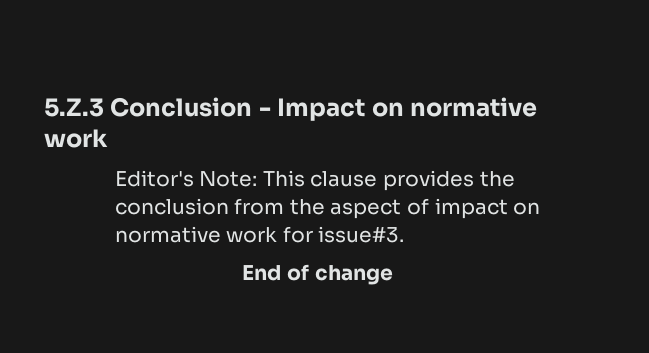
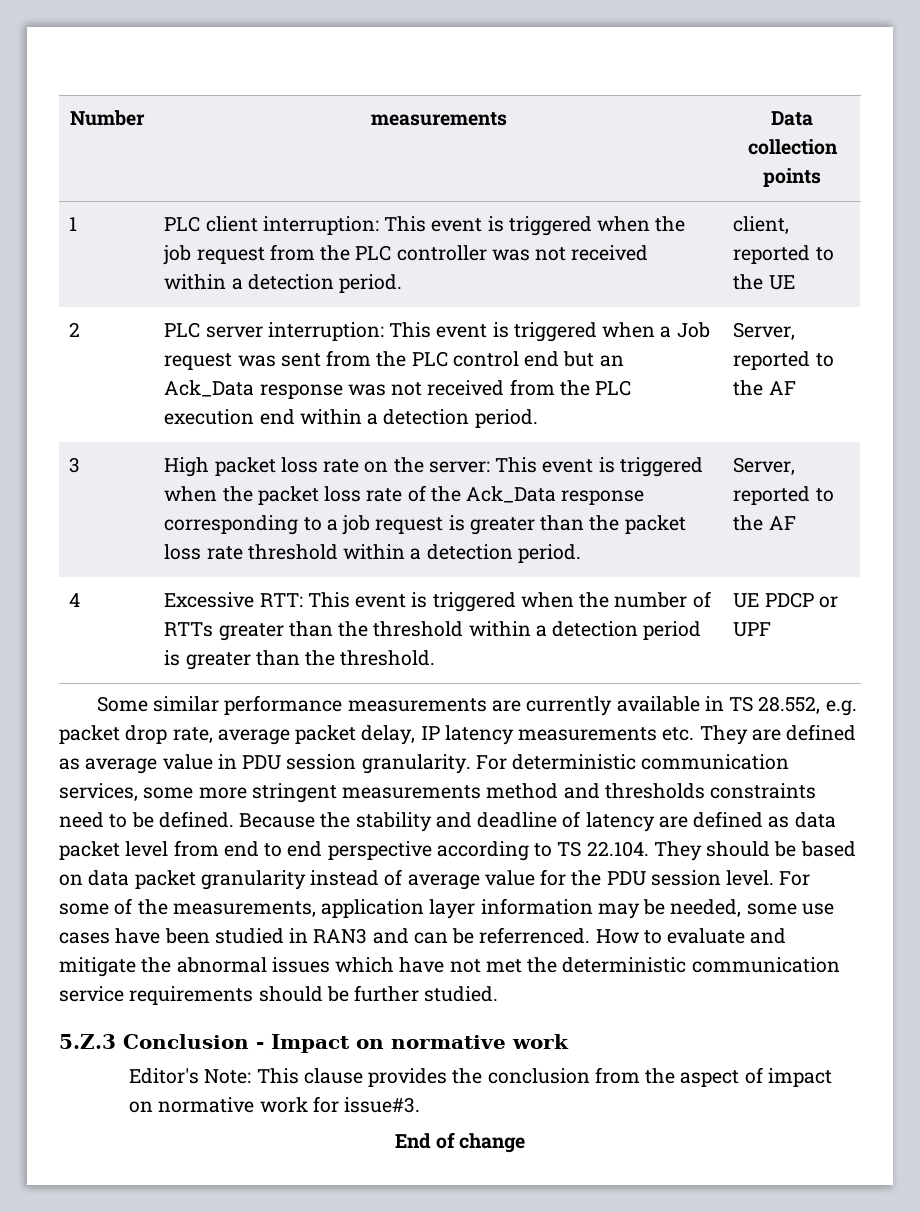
(44, 107) none -> [70,110,145,126] [371,112,507,126] [771,111,813,126] [747,139,838,155] [763,168,821,187] [69,217,78,231] [164,216,686,236] [163,244,649,265] [164,274,403,293] [733,216,790,234] [733,245,834,264] [733,274,795,290] [69,322,81,337] [164,322,710,342] [164,350,624,370] [164,379,632,399] [164,409,538,428] [733,322,796,340] [733,351,834,370] [733,380,796,396] [69,457,81,473] [164,457,703,477] [164,485,645,505] [164,515,686,535] [164,544,581,563] [733,457,796,475] [733,486,834,505] [733,515,796,531] [69,593,81,607] [164,591,711,612] [164,621,702,641] [164,650,436,670] [733,592,838,608] [733,622,772,637] [96,695,857,716] [59,724,857,745] [59,754,790,774] [59,783,817,803] [59,811,836,832] [59,840,856,861] [59,869,811,890] [59,898,834,919] [59,927,787,944] [59,957,840,977] [59,985,499,1005] Number | measurements | Data collection points // 1 | PLC client interruption: This event is triggered when the job request from the PLC controller was not received within a detection period. | client, reported to the UE // 2 | PLC server interruption: This event is triggered when a Job request was sent from the PLC control end but an Ack_Data response was not received from the PLC execution end within a detection period. | Server, reported to the AF // 3 | High packet loss rate on the server: This event is triggered when the packet loss rate of the Ack_Data response corresponding to a job request is greater than the packet loss rate threshold within a detection period. | Server, reported to the AF // 4 | Excessive RTT: This event is triggered when the number of RTTs greater than the threshold within a detection period is greater than the threshold. | UE PDCP or UPF // Some similar performance measurements are currently available in TS 28.552, e.g. packet drop rate, average packet delay, IP latency measurements etc. They are defined as average value in PDU session granularity. For deterministic communication services, some more stringent measurements method and thresholds constraints need to be defined. Because the stability and deadline of latency are defined as data packet level from end to end perspective according to TS 22.104. They should be based on data packet granularity instead of average value for the PDU session level. For some of the measurements, application layer information may be needed, some use cases have been studied in RAN3 and can be referrenced. How to evaluate and mitigate the abnormal issues which have not met the deterministic communication service requirements should be further studied. //

